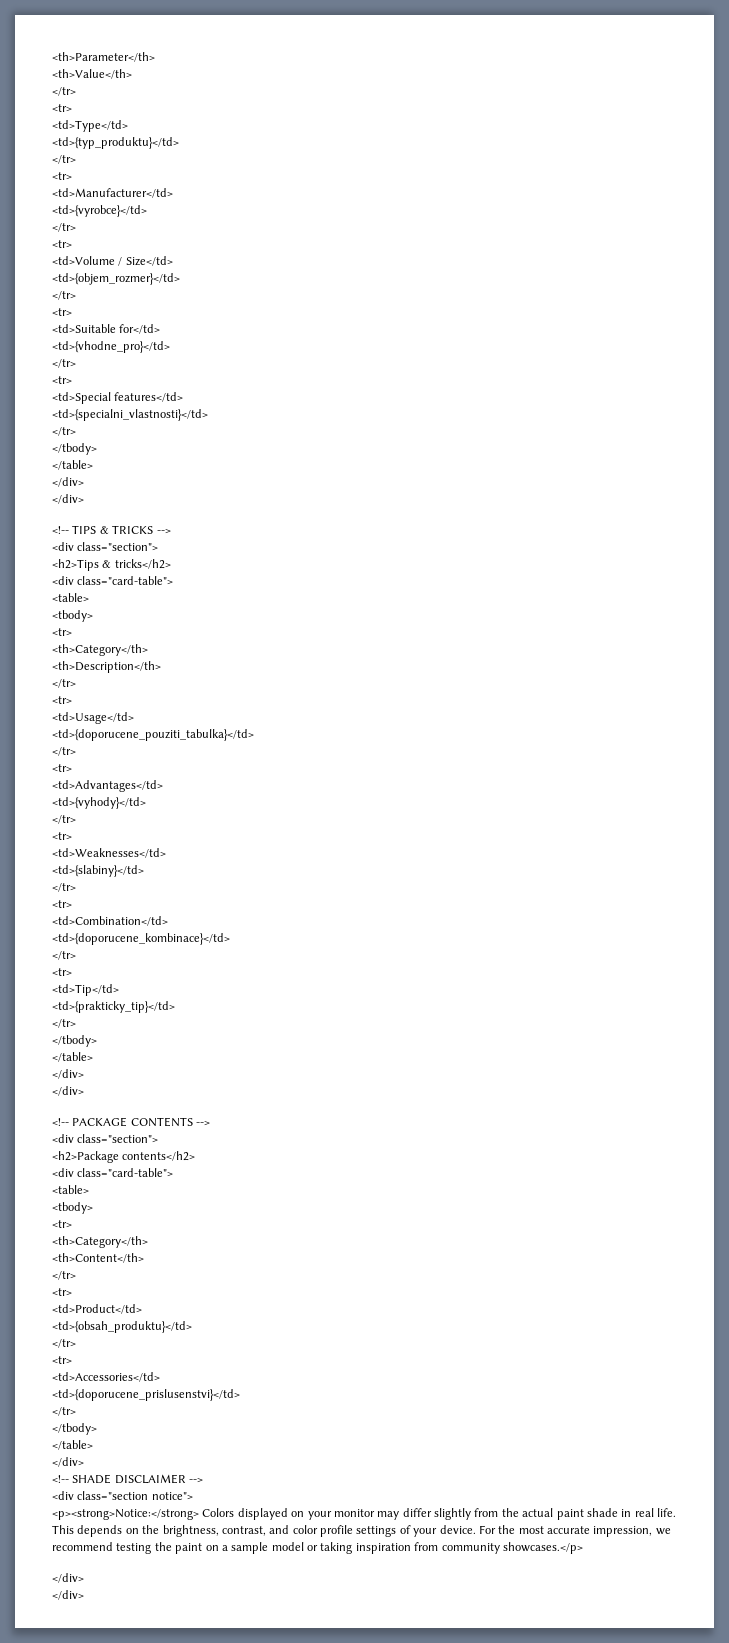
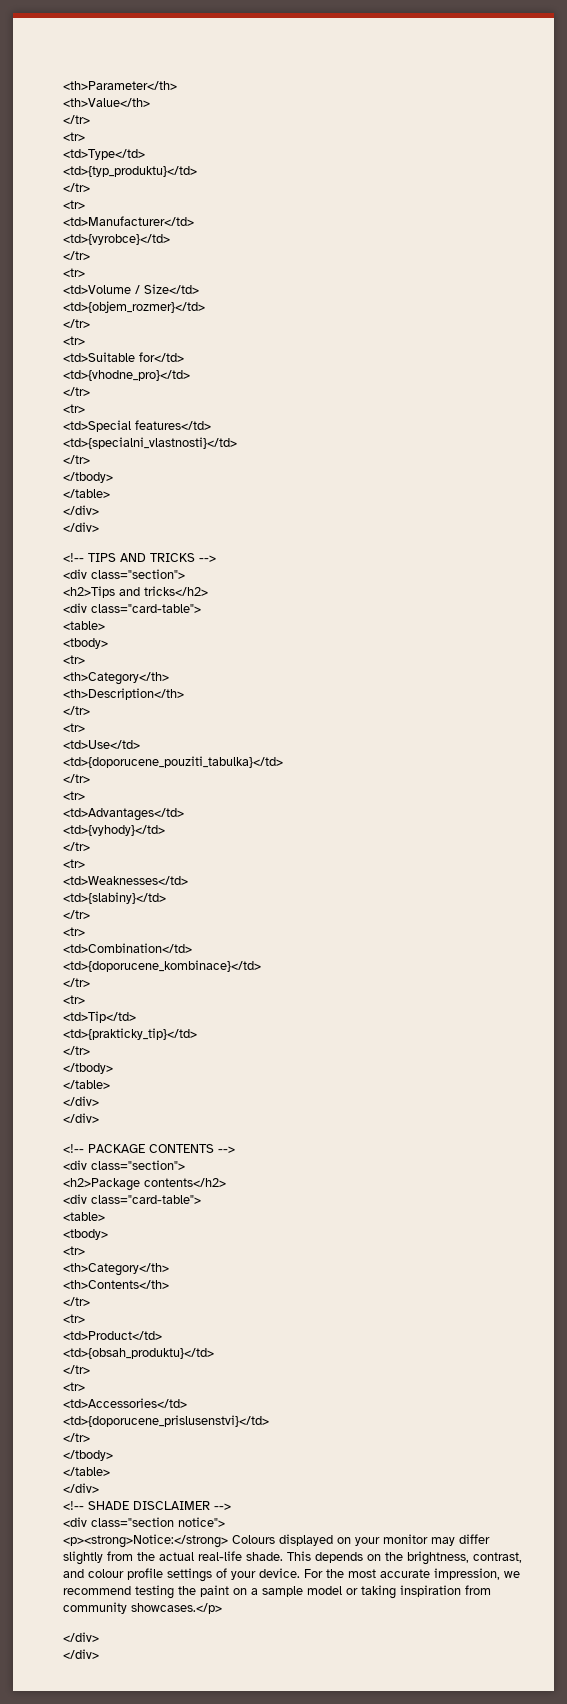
[99,526,109,534] & -> [120,553,146,562] AND
[102,560,112,568] & -> [119,587,140,596] and
[52,712,134,724] <td>Usage</td> -> [63,740,140,749] <td>Use</td>
[52,1253,144,1263] <th>Content</th> -> [63,1280,169,1289] <th>Contents</th>
[202,1508,235,1517] Colors -> [232,1535,275,1544] Colours
[556,1508,676,1520] paint shade in real life. -> [198,1551,283,1561] real-life shade.
[292,1525,318,1534] color -> [88,1569,124,1578] colour

